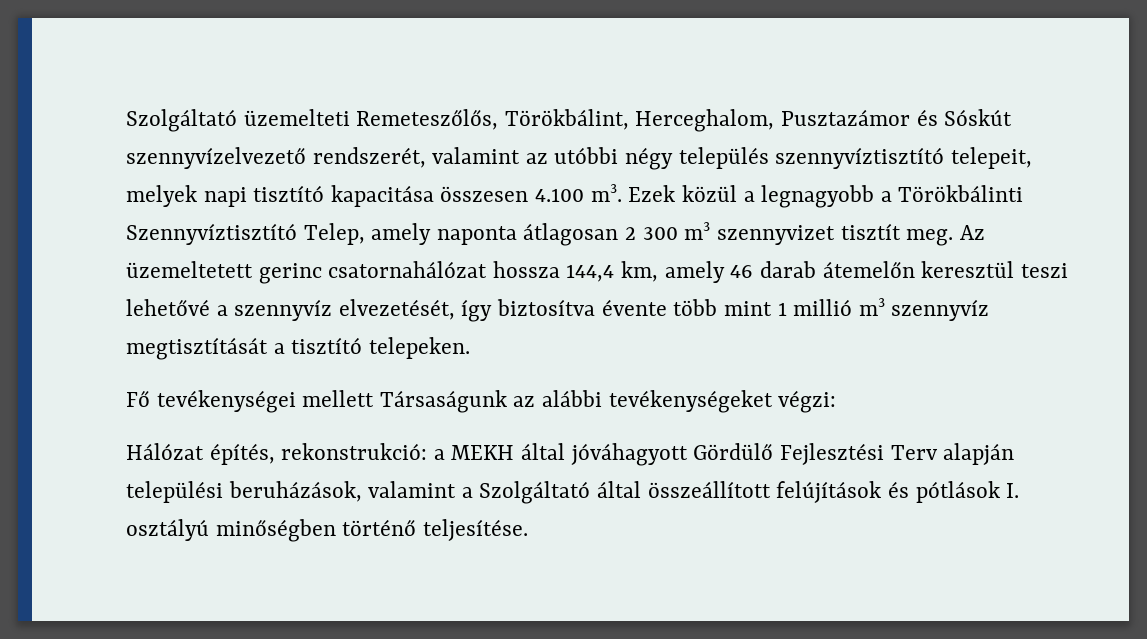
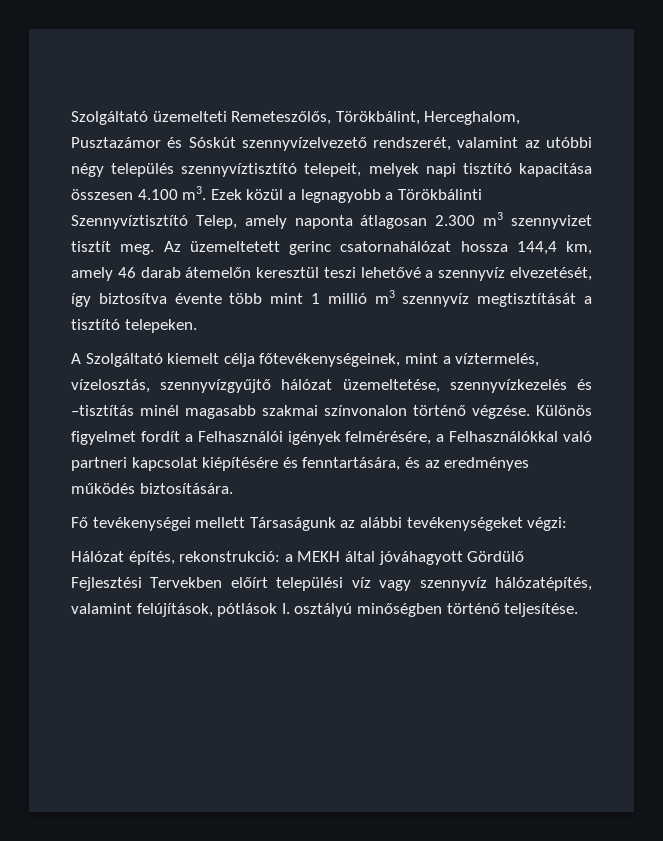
[625,227,678,240] 2 300 -> [435,215,476,226] 2.300
(470, 348) none -> [71,353,540,367] [71,379,592,393] [71,405,592,419] [71,431,592,445] [71,457,530,471] [71,483,233,494] // A Szolgáltató kiemelt célja főtevékenységeinek, mint a víztermelés, vízelosztás, szennyvízgyűjtő hálózat üzemeltetése, szennyvízkezelés és –tisztítás minél magasabb szakmai színvonalon történő végzése. Különös figyelmet fordít a Felhasználói igények felmérésére, a Felhasználókkal való partneri kapcsolat kiépítésére és fenntartására, és az eredményes működés biztosítására.
[890,443,1015,465] [126,481,909,504] Terv alapján települési beruházások, valamint a Szolgáltató által összeállított felújítások és -> [150,577,592,591] [71,603,213,617] Tervekben előírt települési víz vagy szennyvíz hálózatépítés, valamint felújítások,

